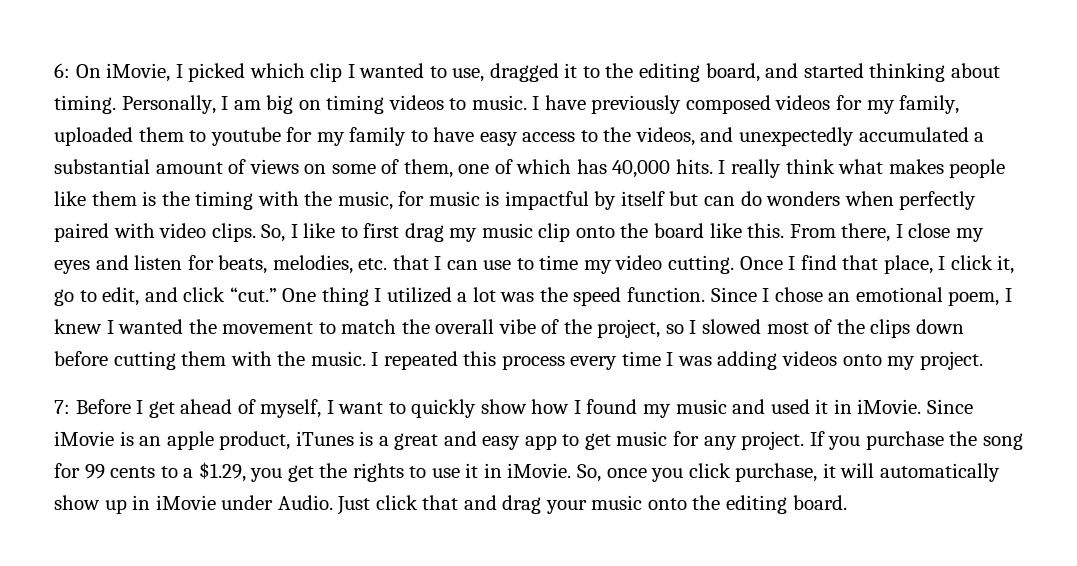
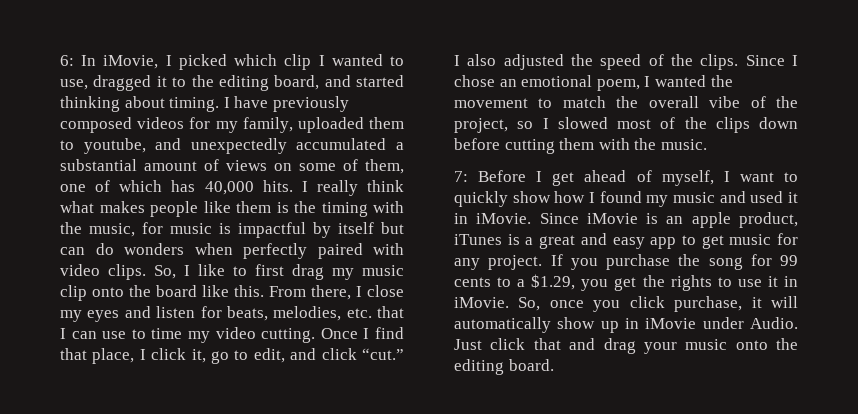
[75,64,101,78] On -> [81,55,97,66] In
[121,95,527,114] Personally, I am big on timing videos to music. -> (220, 104) none
[210,127,695,146] youtube for my family to have easy access to the videos, -> [83,138,146,154] youtube,
[282,287,706,306] One thing I utilized a lot was the speed function. -> [454,54,739,70] I also adjusted the speed of the clips.
[54,319,114,334] knew I -> (651, 81) none
[371,351,983,370] I repeated this process every time I was adding videos onto my project. -> (707, 144) none

